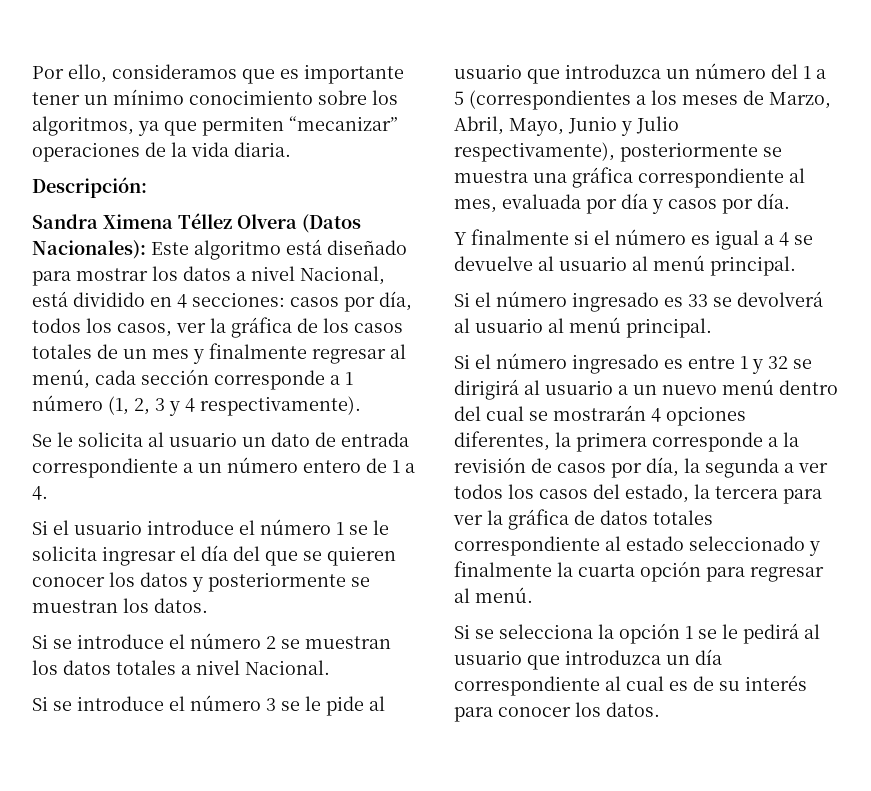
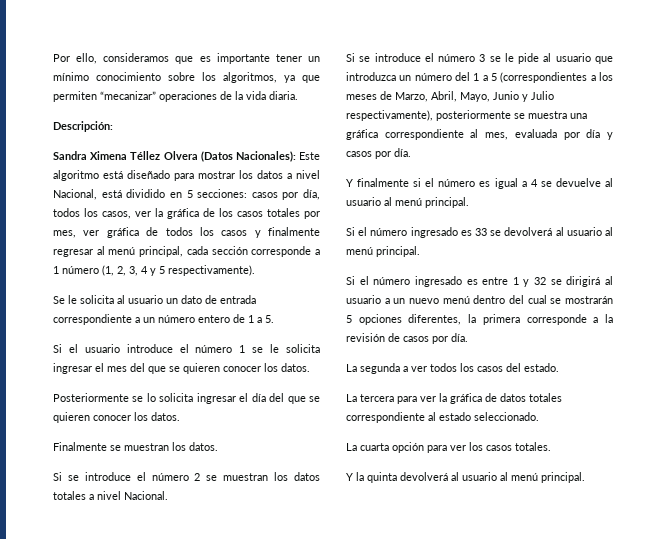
[177,294,187,308] 4 -> [186,190,193,198] 5
[97,344,189,359] de un mes -> [304,211,320,219] [53,227,248,238] por mes, ver gráfica de todos los casos
[32,369,90,389] menú, -> [108,246,184,257] menú principal,
[155,398,195,416] 3 y 4 -> [129,266,165,276] 3, 4 y 5
[32,486,48,500] 4. -> [265,315,274,323] 5.
(196, 553) none -> [107,363,310,374] [53,393,249,404] mes del que se quieren conocer los datos. // Posteriormente se lo solicita ingresar el
[140,572,346,592] datos y posteriormente -> [151,412,180,421] [53,442,107,451] datos. // Finalmente
[651,408,661,422] 4 -> [346,315,352,323] 5
[646,457,700,477] día, la -> [451,333,468,342] [346,364,357,372] día. // La
[625,484,710,503] estado, la -> [524,363,559,372] [346,394,357,402] estado. // La
[689,536,820,556] [454,561,824,582] [454,587,533,603] [454,623,820,644] [454,649,722,670] [454,675,807,696] [454,702,660,722] seleccionado y finalmente la cuarta opción para regresar al menú. // Si se selecciona la opción 1 se le pedirá al usuario que introduzca un día correspondiente al cual es de su interés para conocer los datos. -> [474,412,539,421] [346,442,551,453] [346,472,585,483] seleccionado. // La cuarta opción para ver los casos totales. // Y la quinta devolverá al usuario al menú principal.

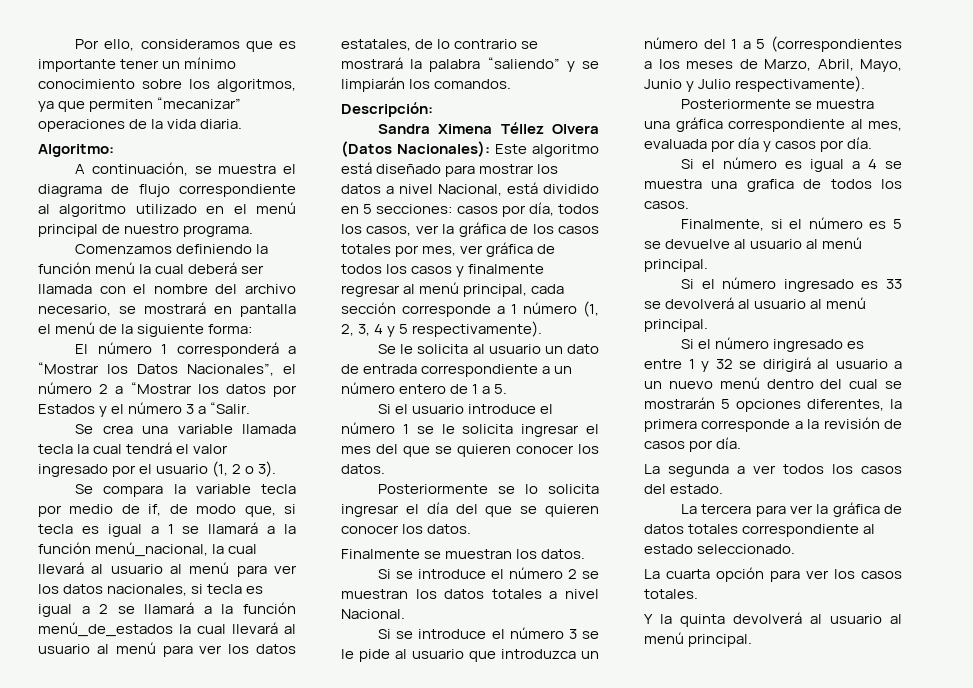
(298, 95) none -> [38,144,114,157] [75,162,296,176] [38,184,296,197] [38,202,296,217] [38,224,254,237] [75,244,269,254] [38,262,265,274] [38,284,296,294] [38,302,296,317] [38,322,253,337] [75,342,296,357] [38,362,296,376] [38,382,297,397] [38,402,251,417] [75,424,296,434] [38,442,229,454] [38,461,277,477] [75,484,296,497] [38,504,297,517] [38,522,296,537] [38,542,258,557] [38,562,298,577] [38,584,264,596] [38,602,296,617] [38,622,296,637] [38,642,297,657] [341,39,539,51] [341,57,599,72] [341,77,512,92] // Algoritmo: // A continuación, se muestra el diagrama de flujo correspondiente al algoritmo utilizado en el menú principal de nuestro programa. // Comenzamos definiendo la función menú la cual deberá ser llamada con el nombre del archivo necesario, se mostrará en pantalla el menú de la siguiente forma: // El número 1 corresponderá a “Mostrar los Datos Nacionales”, el número 2 a “Mostrar los datos por Estados y el número 3 a “Salir. // Se crea una variable llamada tecla la cual tendrá el valor ingresado por el usuario (1, 2 o 3). // Se compara la variable tecla por medio de if, de modo que, si tecla es igual a 1 se llamará a la función menú_nacional, la cual llevará al usuario al menú para ver los datos nacionales, si tecla es igual a 2 se llamará a la función menú_de_estados la cual llevará al usuario al menú para ver los datos estatales, de lo contrario se mostrará la palabra “saliendo” y se limpiarán los comandos.
[346,110,511,121] respectivamente), posteriormente -> [735,76,866,92] [681,99,792,109] respectivamente). // Posteriormente
[346,178,422,187] Y finalmente si -> [681,159,695,169] Si
(552, 184) none -> [644,179,902,192] [644,201,689,209] [681,217,902,231] [644,241,661,249] muestra una grafica de todos los casos. // Finalmente, si el número es 5 se

